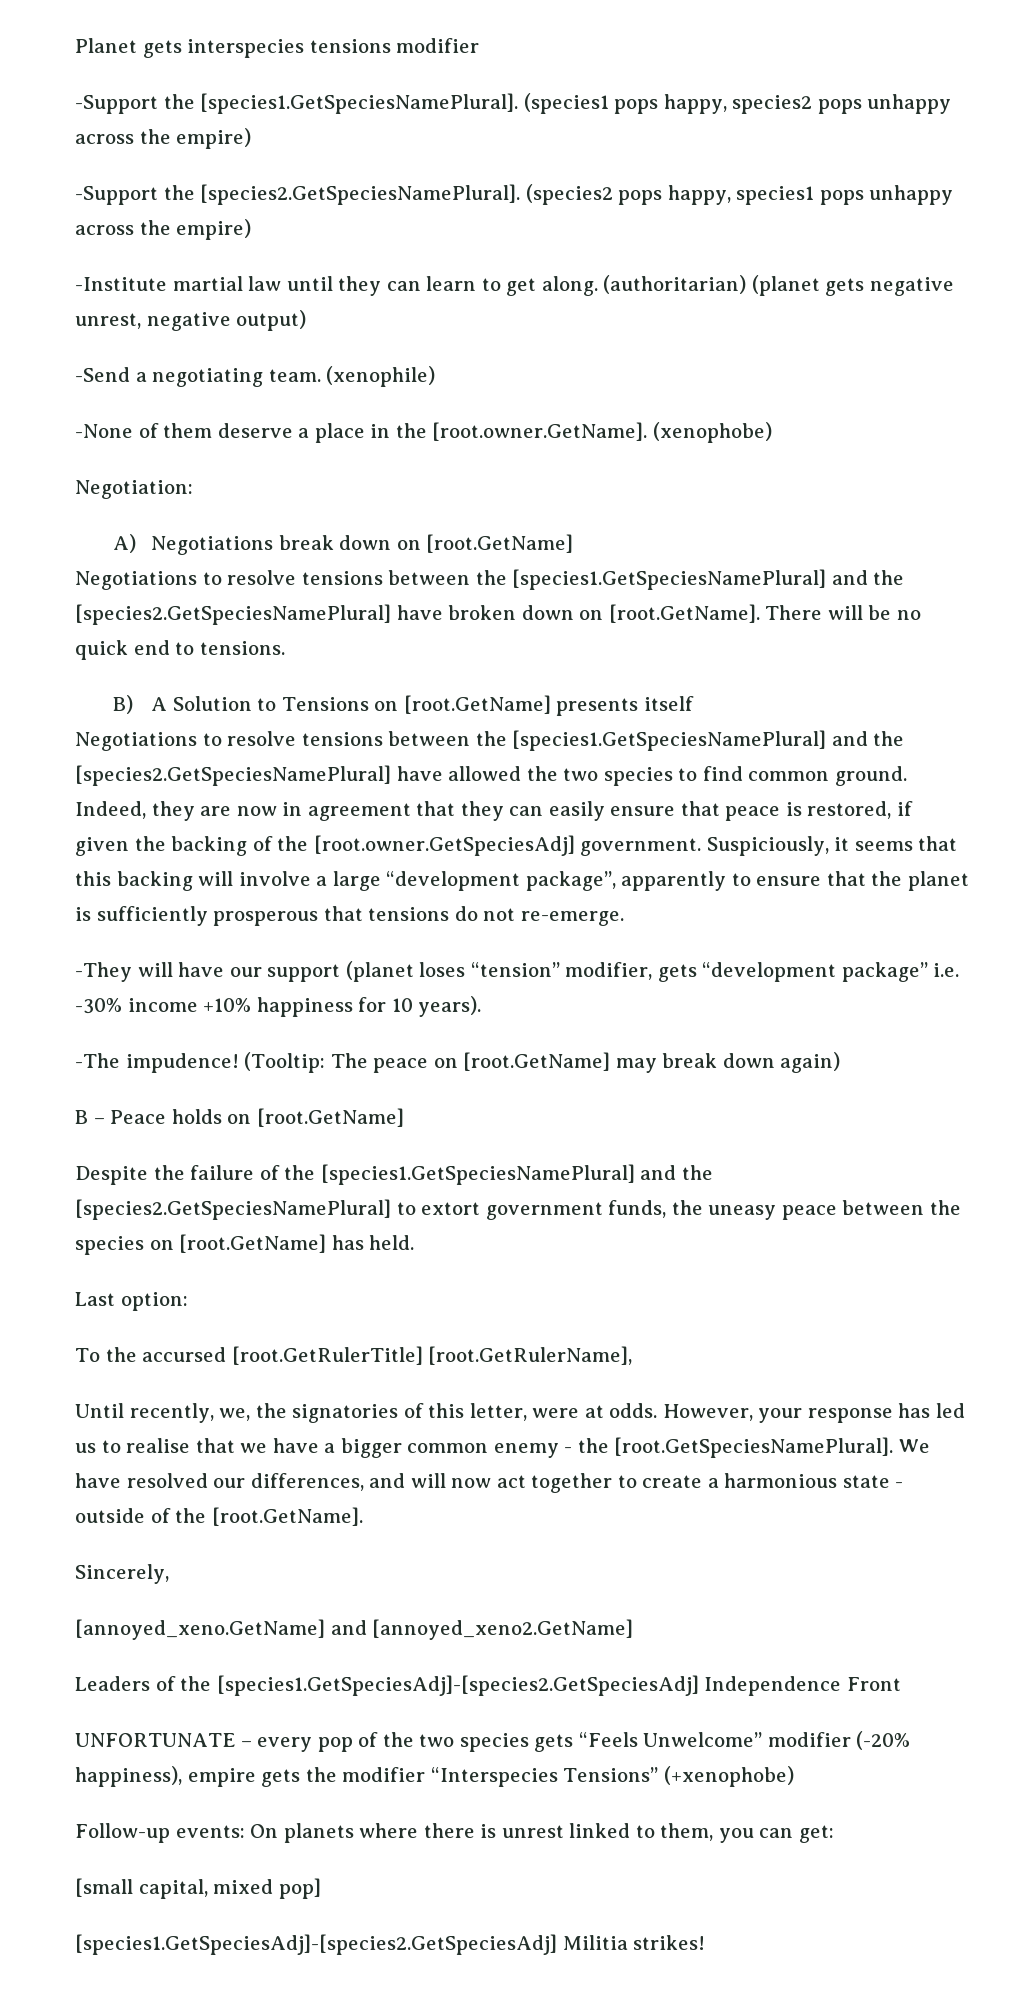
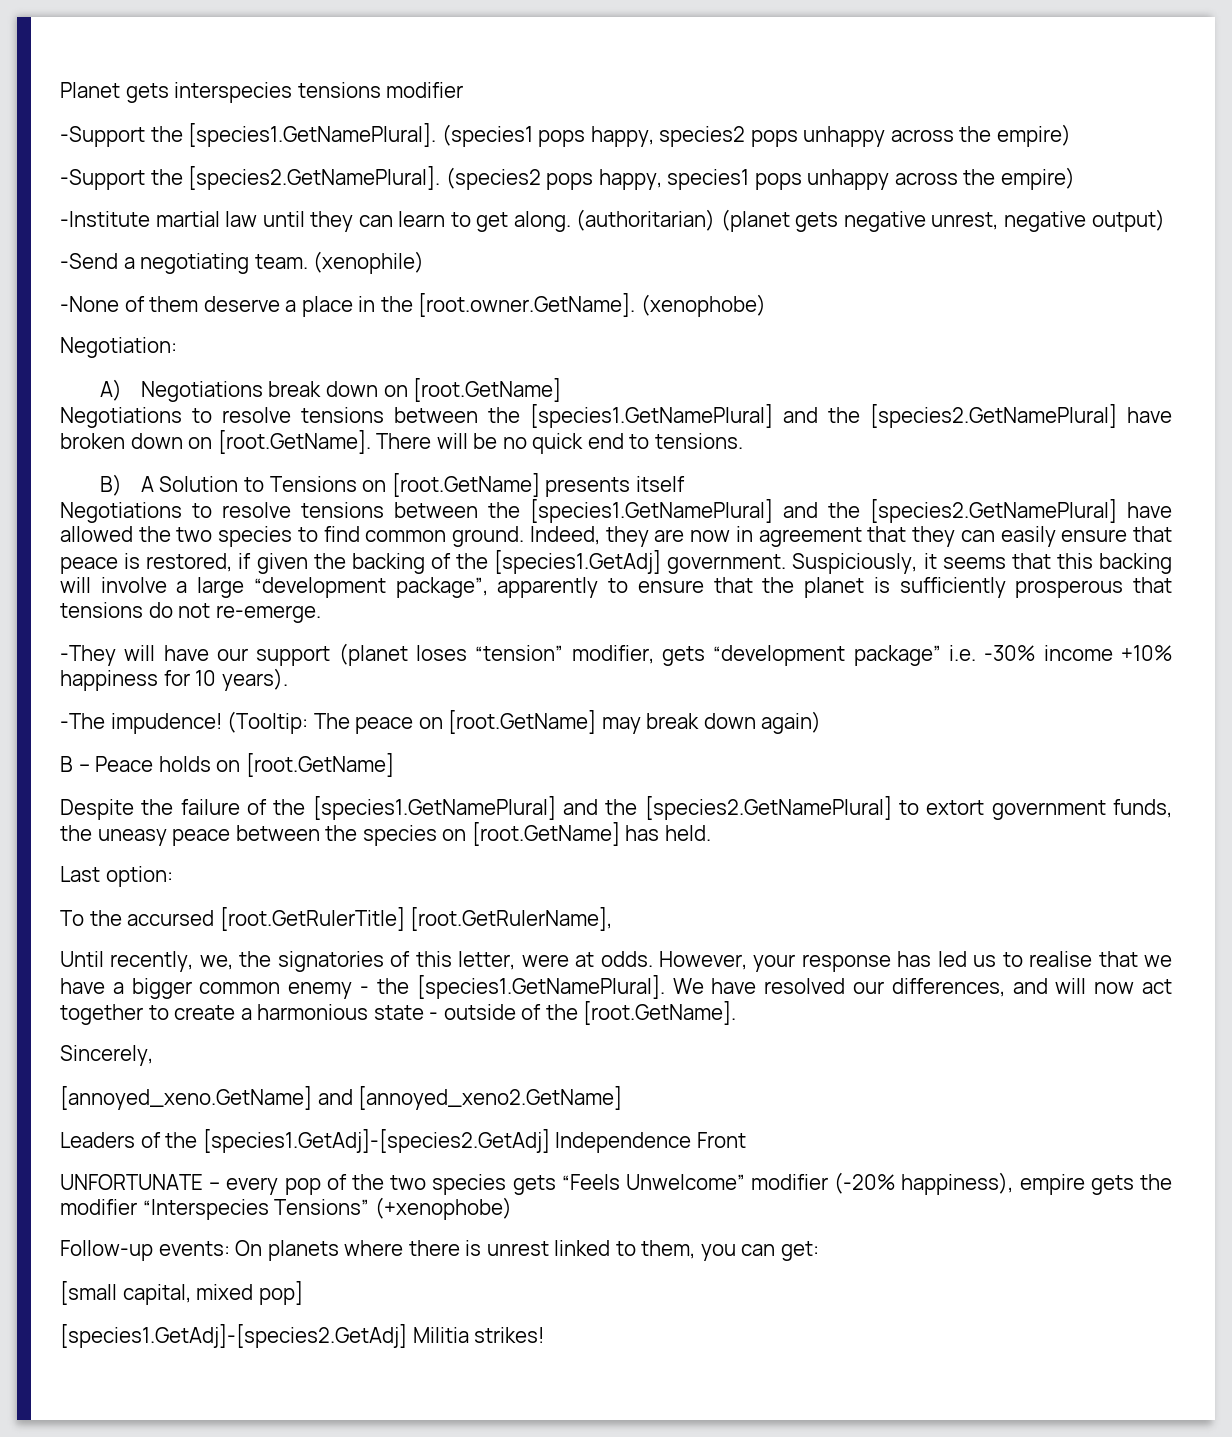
[200,93,519,114] [species1.GetSpeciesNamePlural]. -> [188,123,437,147] [species1.GetNamePlural].
[200,184,521,205] [species2.GetSpeciesNamePlural]. -> [188,166,441,190] [species2.GetNamePlural].
[512,569,905,590] [75,604,391,625] [species1.GetSpeciesNamePlural] and the [species2.GetSpeciesNamePlural] -> [530,404,1117,428] [species1.GetNamePlural] and the [species2.GetNamePlural]
[512,730,905,751] [75,765,391,786] [species1.GetSpeciesNamePlural] and the [species2.GetSpeciesNamePlural] -> [530,499,1117,523] [species1.GetNamePlural] and the [species2.GetNamePlural]
[313,835,575,856] [root.owner.GetSpeciesAdj] -> [494,550,662,574] [species1.GetAdj]
[320,1164,713,1185] [75,1199,391,1220] [species1.GetSpeciesNamePlural] and the [species2.GetSpeciesNamePlural] -> [312,796,892,820] [species1.GetNamePlural] and the [species2.GetNamePlural]
[614,1437,894,1458] [root.GetSpeciesNamePlural]. -> [416,975,665,999] [species1.GetNamePlural].
[216,1675,699,1696] [species1.GetSpeciesAdj]-[species2.GetSpeciesAdj] -> [202,1129,550,1153] [species1.GetAdj]-[species2.GetAdj]
[75,1934,557,1955] [species1.GetSpeciesAdj]-[species2.GetSpeciesAdj] -> [60,1324,407,1348] [species1.GetAdj]-[species2.GetAdj]

